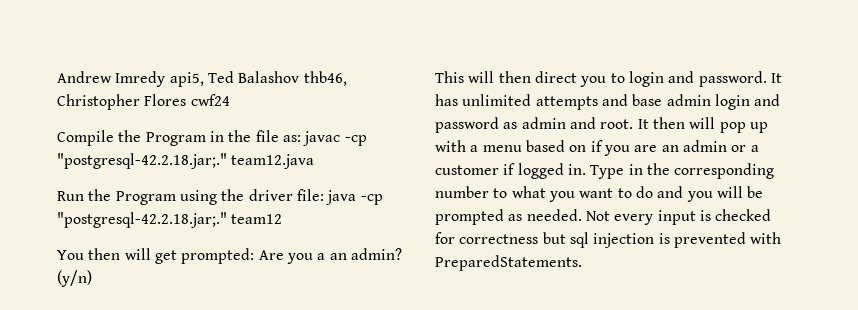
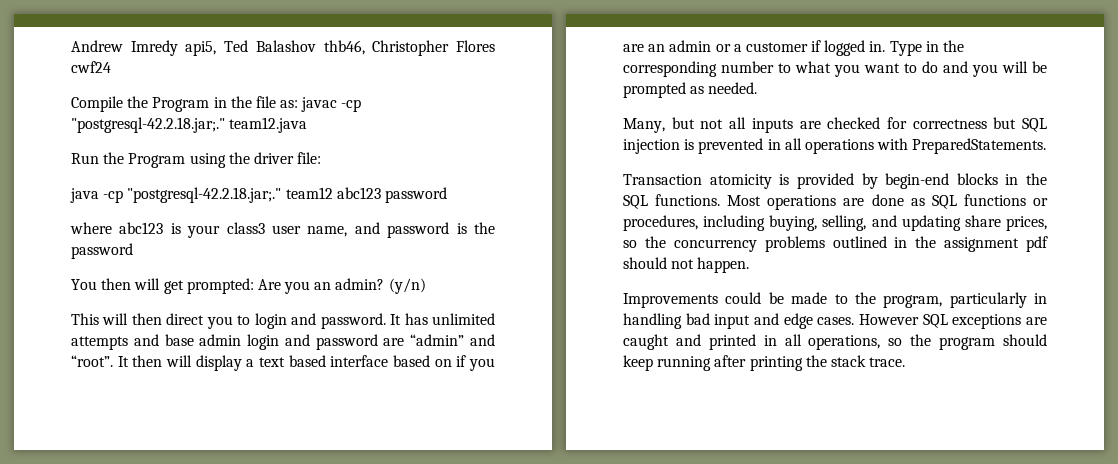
(324, 195) none -> (322, 158) //
(283, 219) none -> [336,187,447,203] [70,222,495,238] [71,243,133,259] abc123 password // where abc123 is your class3 user name, and password is the password
[317,253,326,260] a -> (311, 287) none
[503,117,768,133] [435,140,522,152] as admin and root. It then will pop up with a menu -> [383,334,495,346] [71,355,389,371] are “admin” and “root”. It then will display a text based interface
[585,210,711,225] Not every input is -> [623,117,821,133] // Many, but not all inputs are
[569,232,589,248] sql -> [1021,118,1047,132] SQL
(746, 240) none -> [767,138,874,154] in all operations
(582, 263) none -> [623,173,1047,189] [623,194,1048,210] [623,215,1047,231] [623,236,1048,252] [623,257,750,273] [623,292,1047,308] [623,313,1047,329] [623,334,1047,350] [623,355,906,371] // Transaction atomicity is provided by begin-end blocks in the SQL functions. Most operations are done as SQL functions or procedures, including buying, selling, and updating share prices, so the concurrency problems outlined in the assignment pdf should not happen. // Improvements could be made to the program, particularly in handling bad input and edge cases. However SQL exceptions are caught and printed in all operations, so the program should keep running after printing the stack trace.

